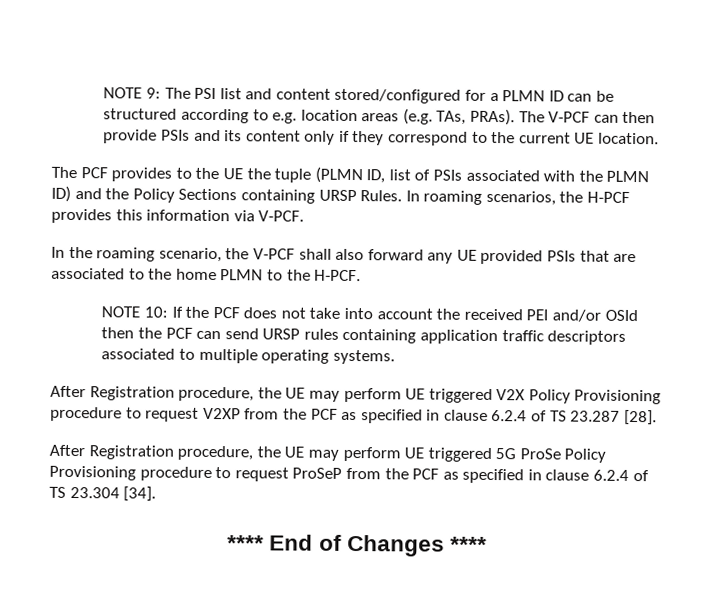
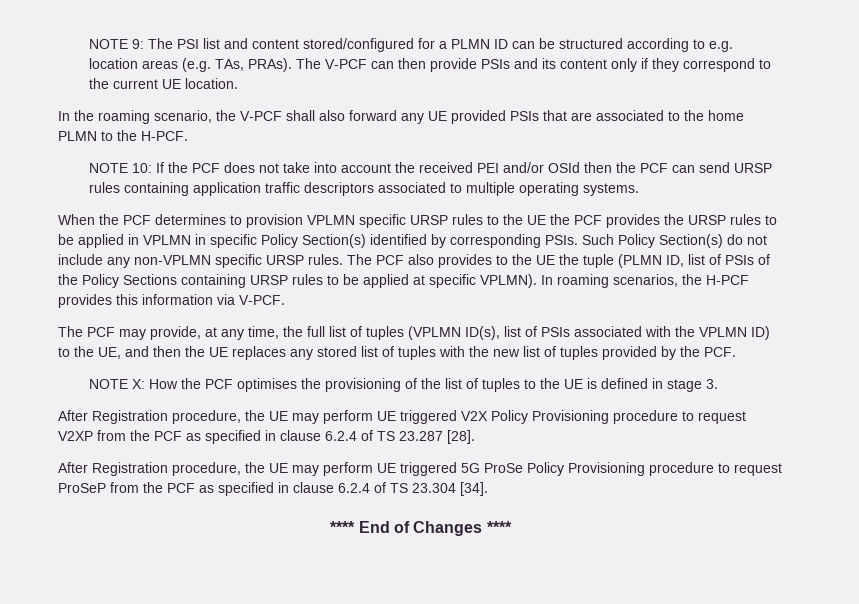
[51,166,650,184] [51,185,631,206] [51,208,305,224] // The PCF provides to the UE the tuple (PLMN ID, list of PSIs associated with the PLMN ID) and the Policy Sections containing URSP Rules. In roaming scenarios, the H-PCF provides this information via V-PCF. -> (239, 83) none
(395, 357) none -> [58,214,777,228] [58,234,767,248] [58,254,770,268] [58,274,749,288] [58,294,285,308] [58,326,770,340] [58,346,736,360] [89,378,719,392] // When the PCF determines to provision VPLMN specific URSP rules to the UE the PCF provides the URSP rules to be applied in VPLMN in specific Policy Section(s) identified by corresponding PSIs. Such Policy Section(s) do not include any non-VPLMN specific URSP rules. The PCF also provides to the UE the tuple (PLMN ID, list of PSIs of the Policy Sections containing URSP rules to be applied at specific VPLMN). In roaming scenarios, the H-PCF provides this information via V-PCF. // The PCF may provide, at any time, the full list of tuples (VPLMN ID(s), list of PSIs associated with the VPLMN ID) to the UE, and then the UE replaces any stored list of tuples with the new list of tuples provided by the PCF. // NOTE X: How the PCF optimises the provisioning of the list of tuples to the UE is defined in stage 3.

